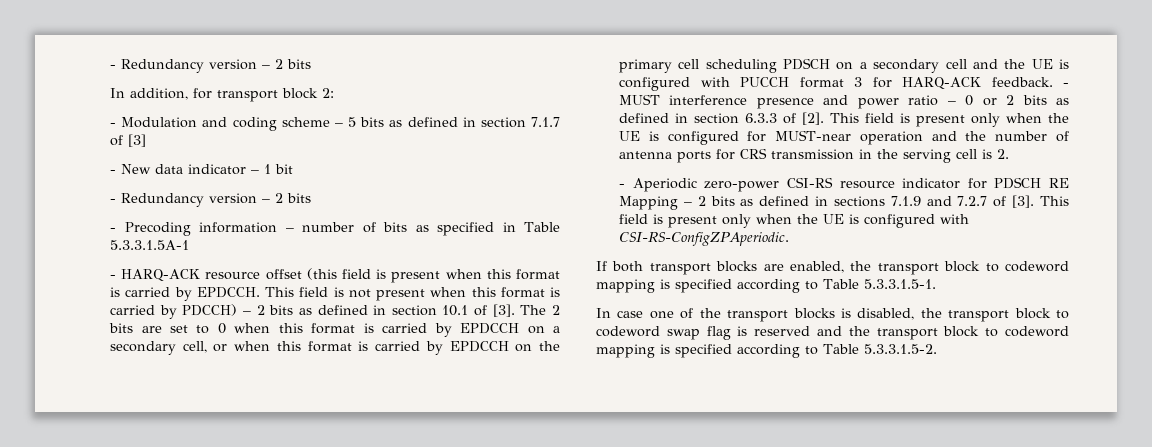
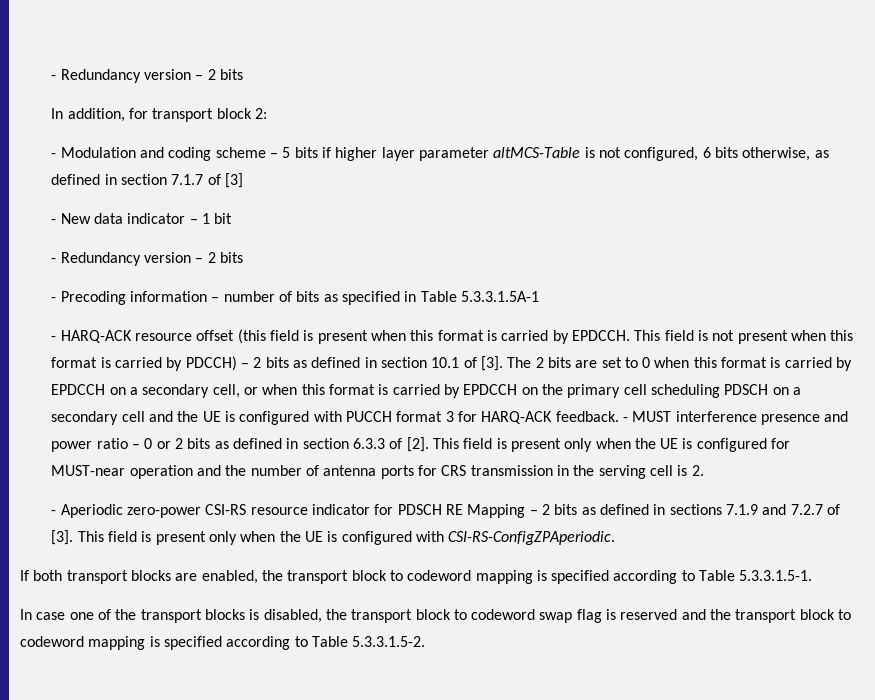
(385, 122) none -> [321,147,811,161] if higher layer parameter altMCS-Table is not configured, 6 bits otherwise,

